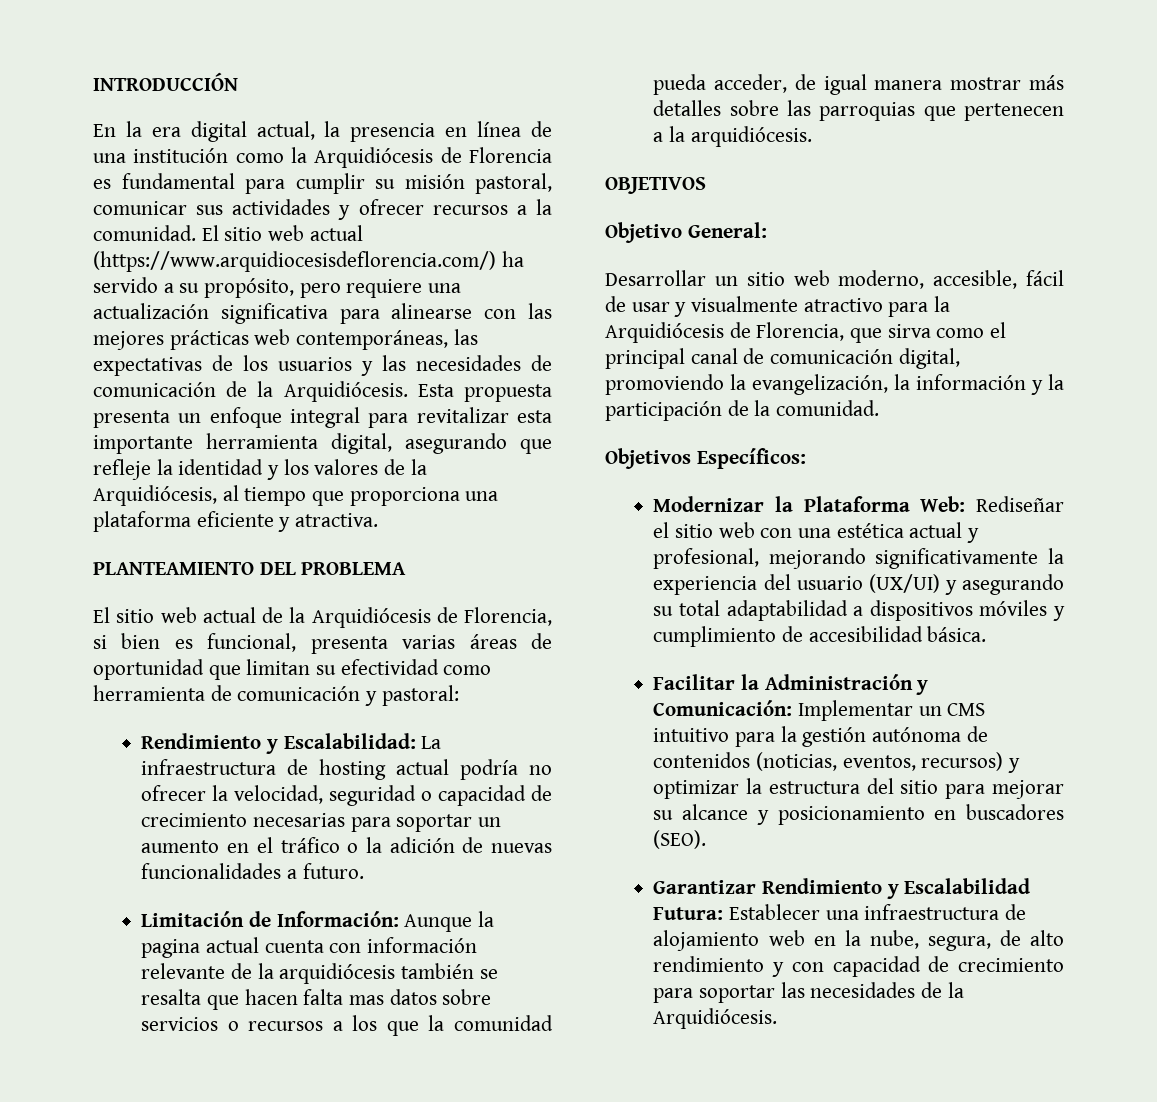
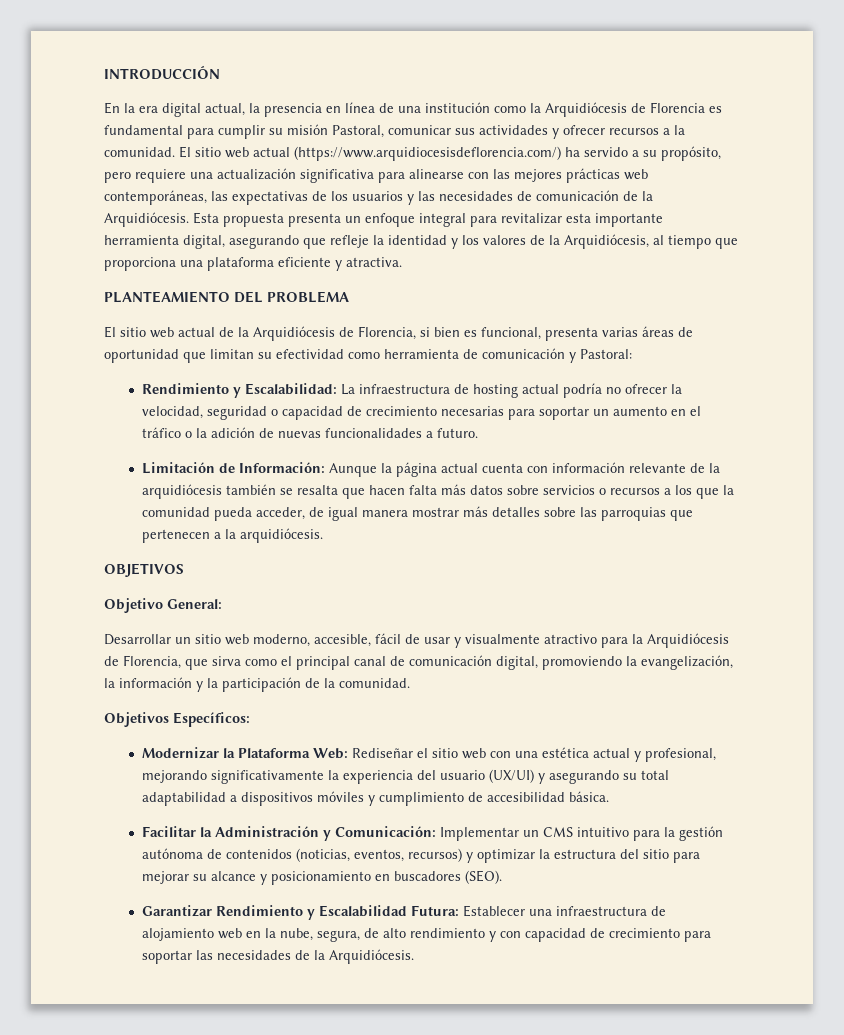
[475,173,552,194] pastoral, -> [332,125,384,138] Pastoral,
[381,685,459,706] pastoral: -> [580,349,632,359] Pastoral:
[141,939,201,958] pagina -> [395,462,437,477] página
[349,995,385,1005] mas -> [440,484,466,495] más

